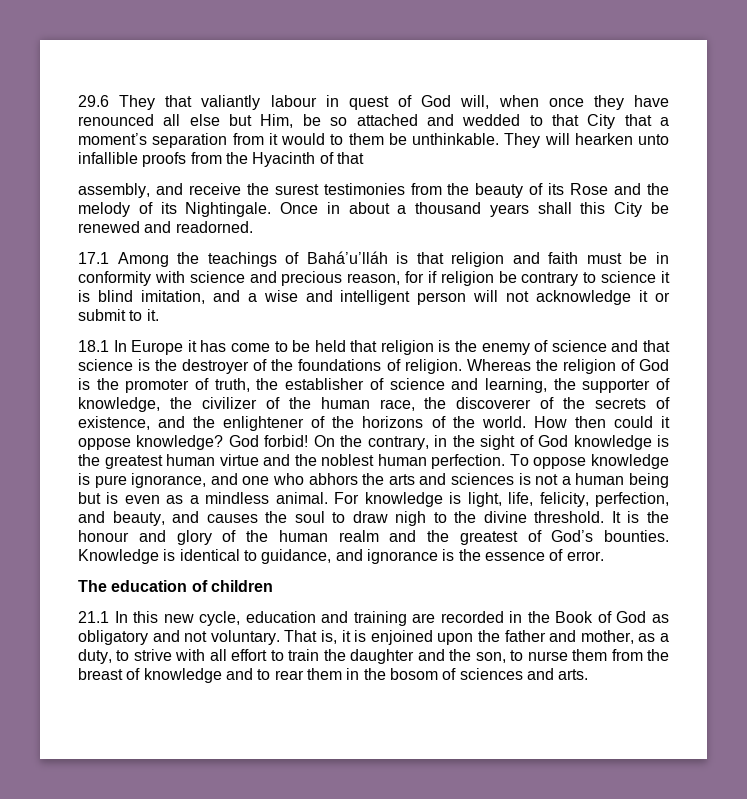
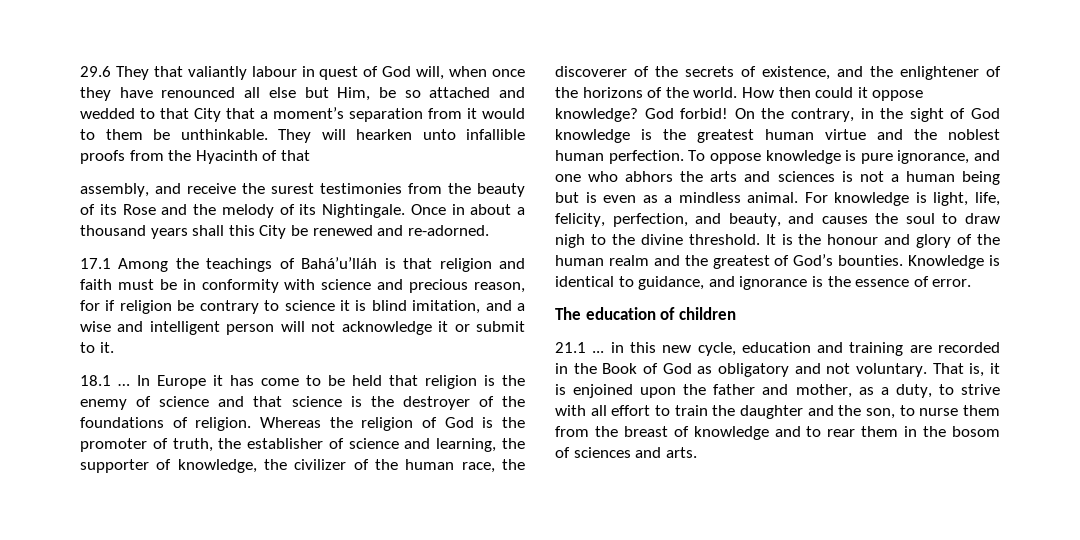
[175,221,253,233] readorned. -> [407,225,489,236] re-adorned.
(109, 346) none -> [118,384,130,386] …
[114,611,128,623] In -> [592,342,624,353] ... in

